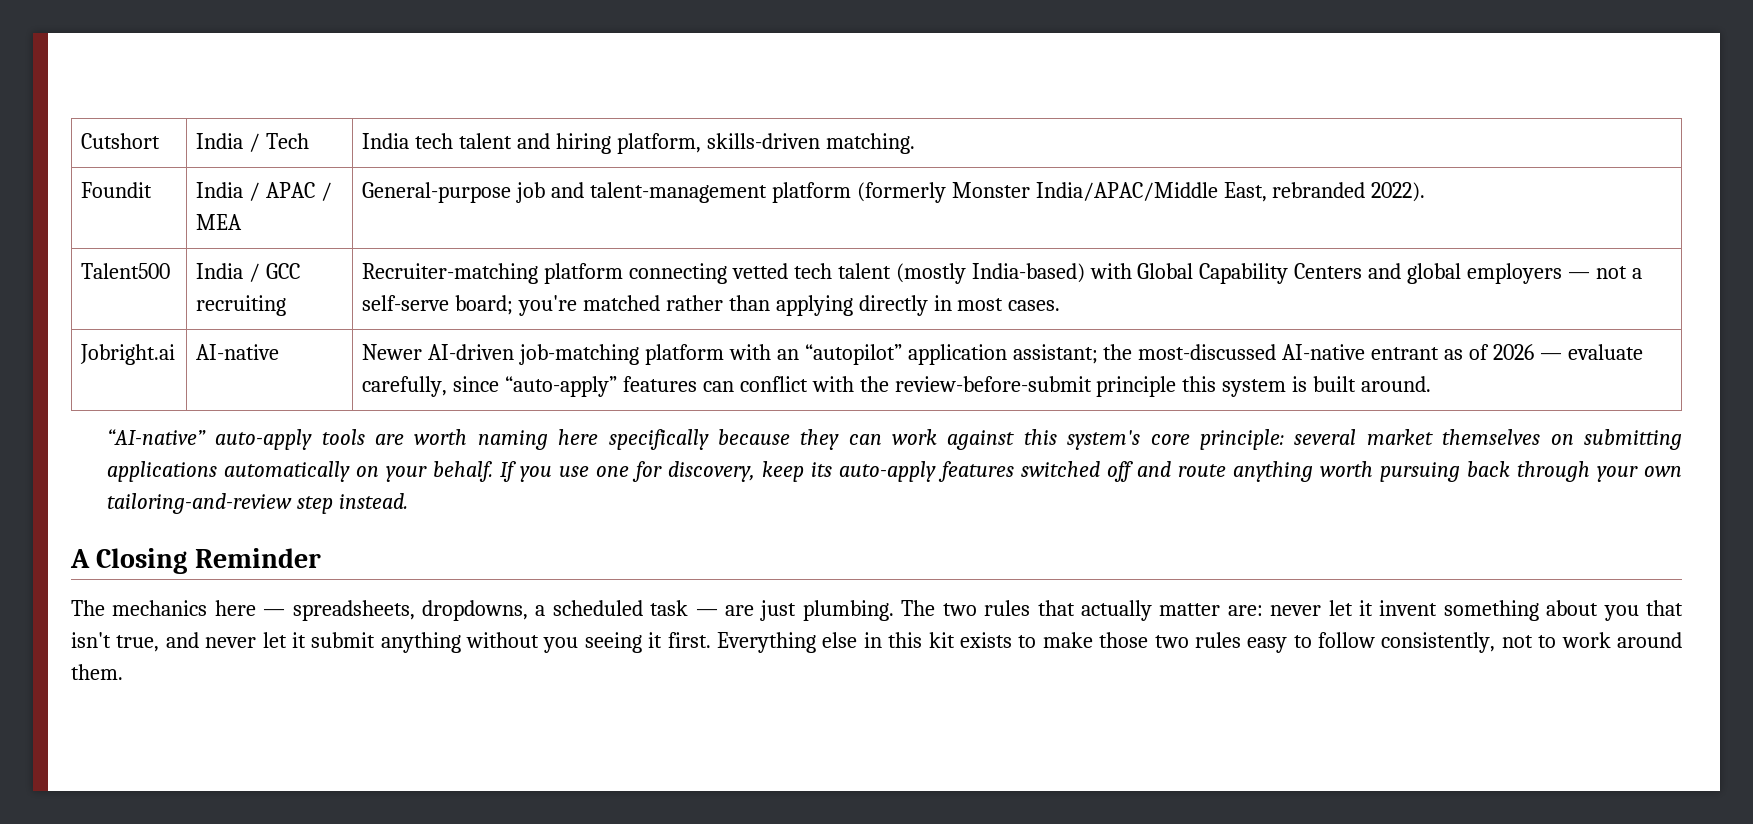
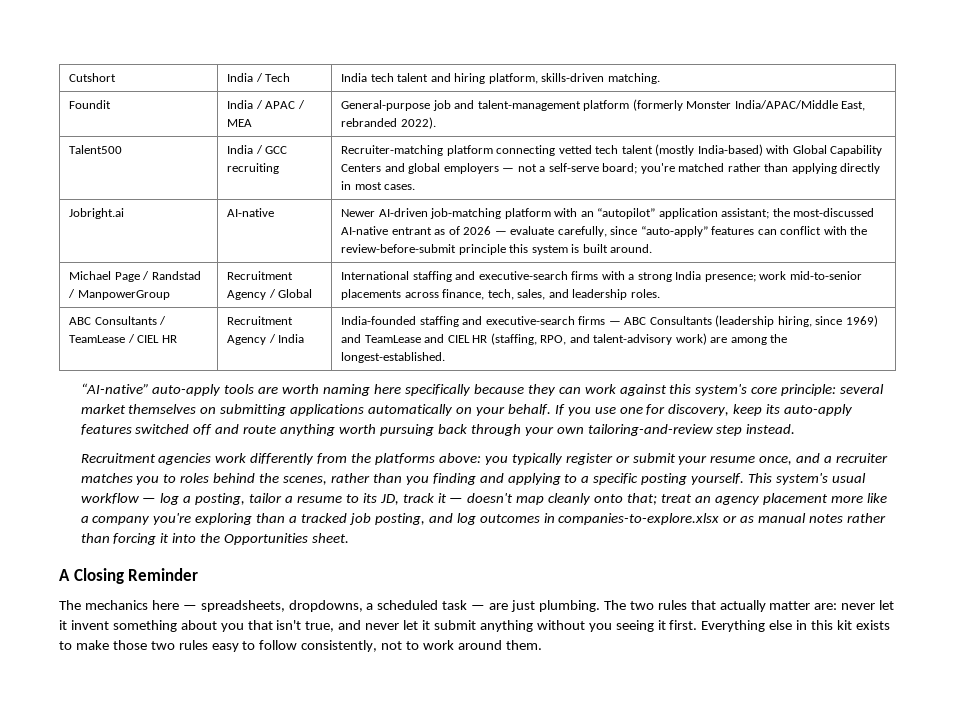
(1432, 384) none -> [69,271,201,282] [68,289,170,300] [227,271,294,280] [227,289,313,300] [341,271,862,282] [341,289,660,300] [69,316,167,325] [69,334,177,343] [227,316,294,325] [227,334,305,345] [341,315,878,327] [341,333,788,345] [341,352,446,363] // Michael Page / Randstad / ManpowerGroup | Recruitment Agency / Global | International staffing and executive-search firms with a strong India presence; work mid-to-senior placements across finance, tech, sales, and leadership roles. // ABC Consultants / TeamLease / CIEL HR | Recruitment Agency / India | India-founded staffing and executive-search firms — ABC Consultants (leadership hiring, since 1969) and TeamLease and CIEL HR (staffing, RPO, and talent-advisory work) are among the longest-established.
(408, 501) none -> [80,453,889,465] [80,473,866,485] [80,493,887,505] [80,513,887,525] [80,533,350,545] // Recruitment agencies work differently from the platforms above: you typically register or submit your resume once, and a recruiter matches you to roles behind the scenes, rather than you finding and applying to a specific posting yourself. This system's usual workflow — log a posting, tailor a resume to its JD, track it — doesn't map cleanly onto that; treat an agency placement more like a company you're exploring than a tracked job posting, and log outcomes in companies-to-explore.xlsx or as manual notes rather than forcing it into the Opportunities sheet.

